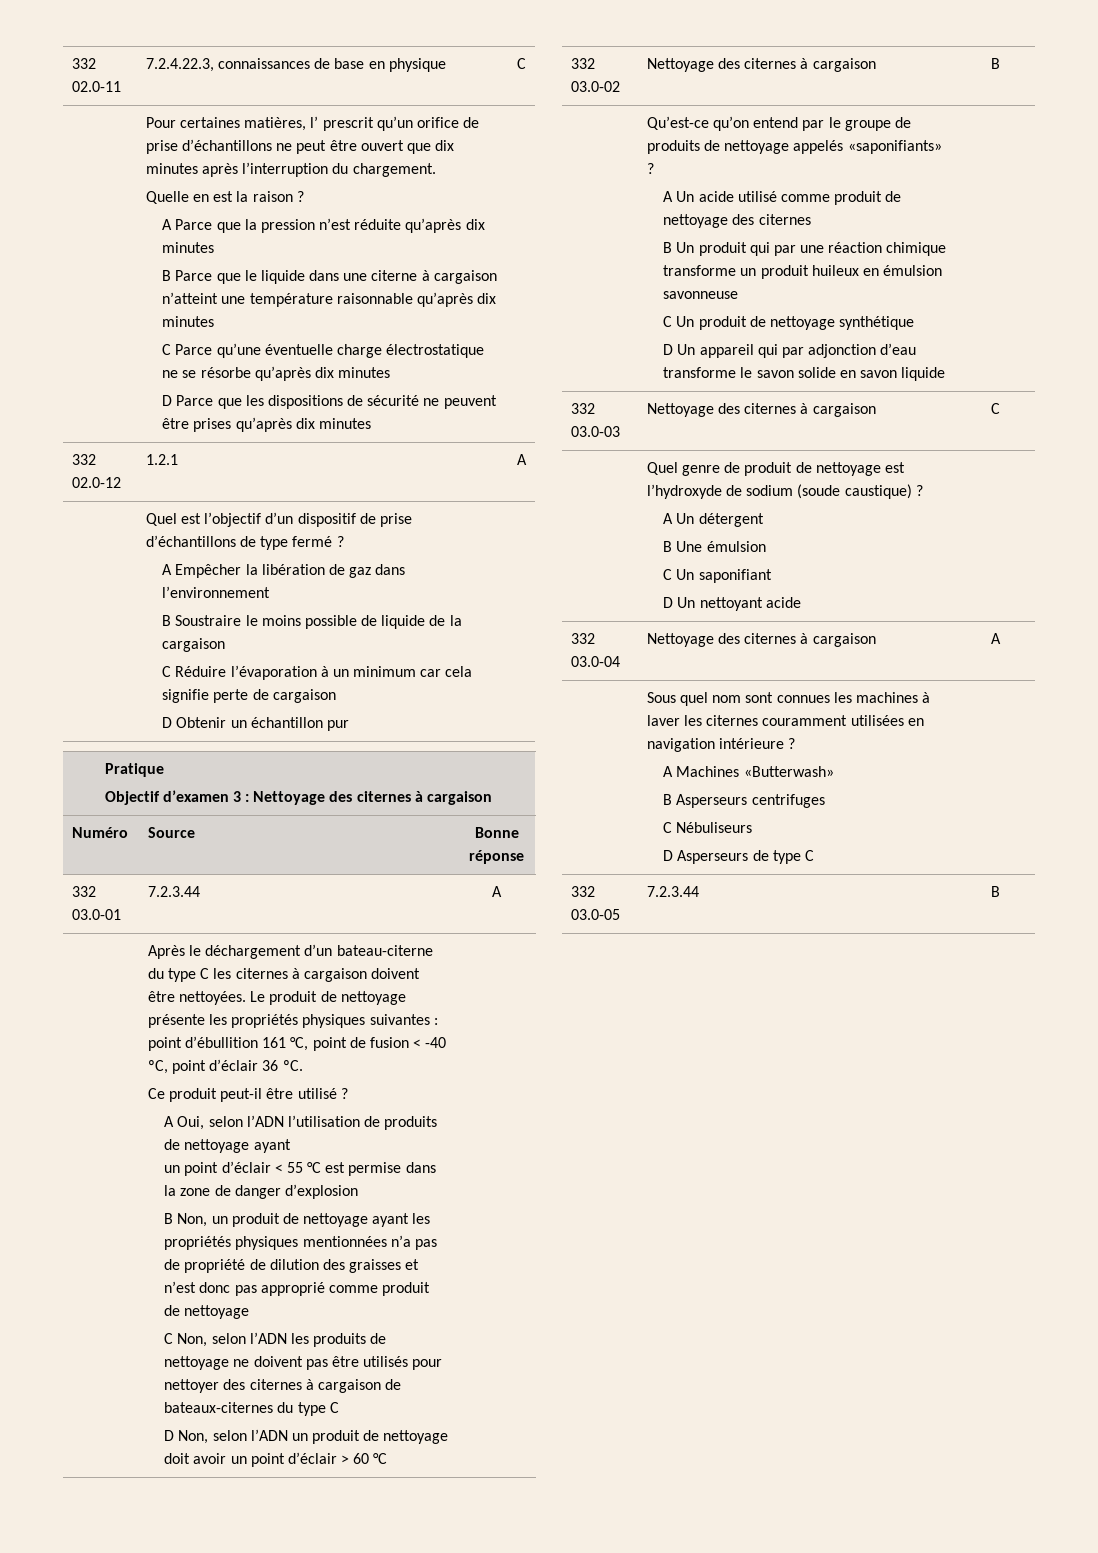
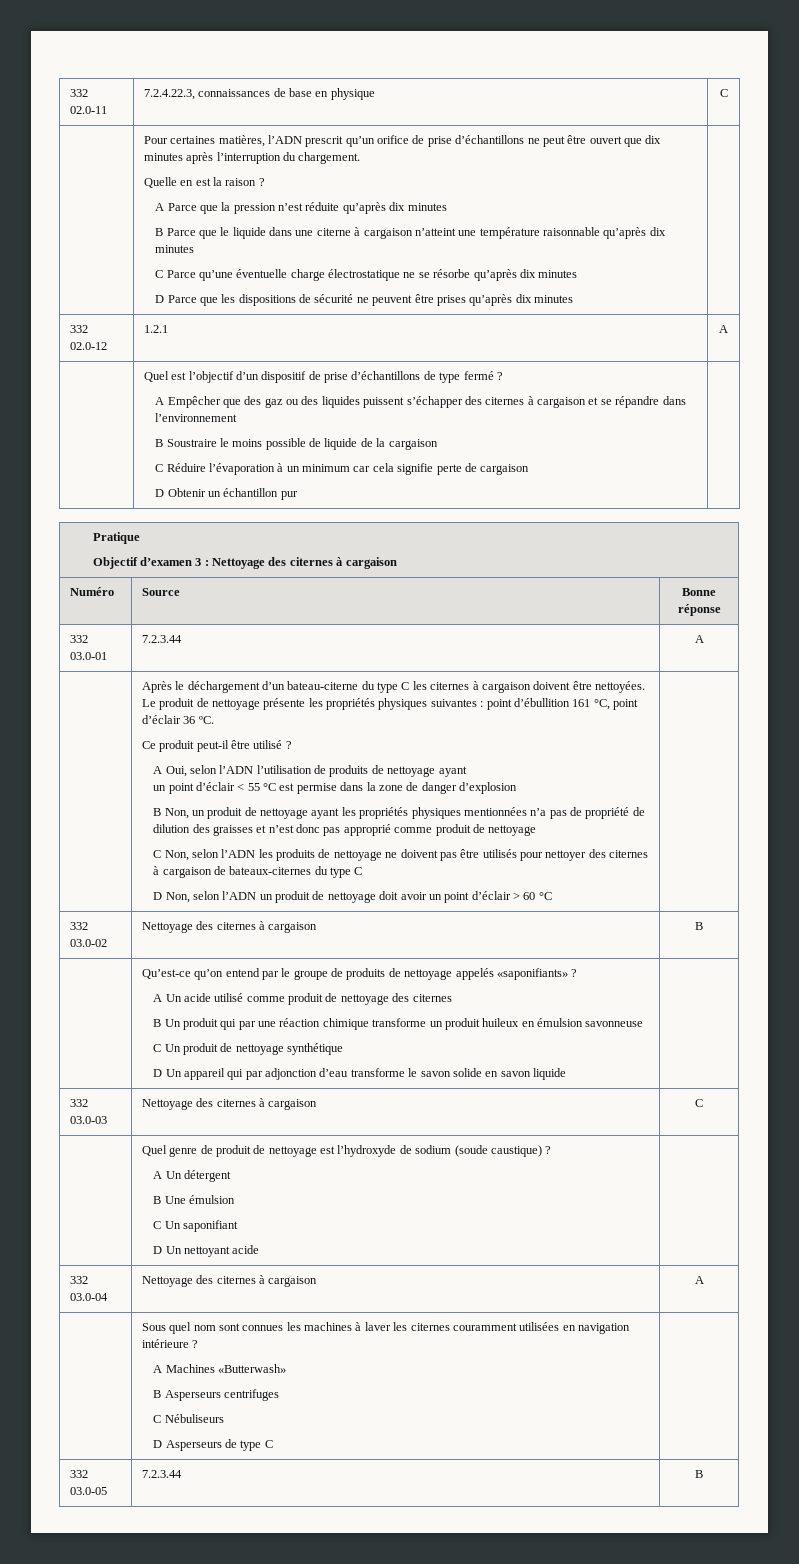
[310,116,319,128] l’ -> [267,135,302,144] l’ADN
[245,564,372,578] la libération de gaz -> [222,396,660,408] que des gaz ou des liquides puissent s’échapper des citernes à cargaison et se répandre
[349,1037,447,1048] [147,1060,206,1074] de fusion < -40 ºC, point -> (639, 704) none

